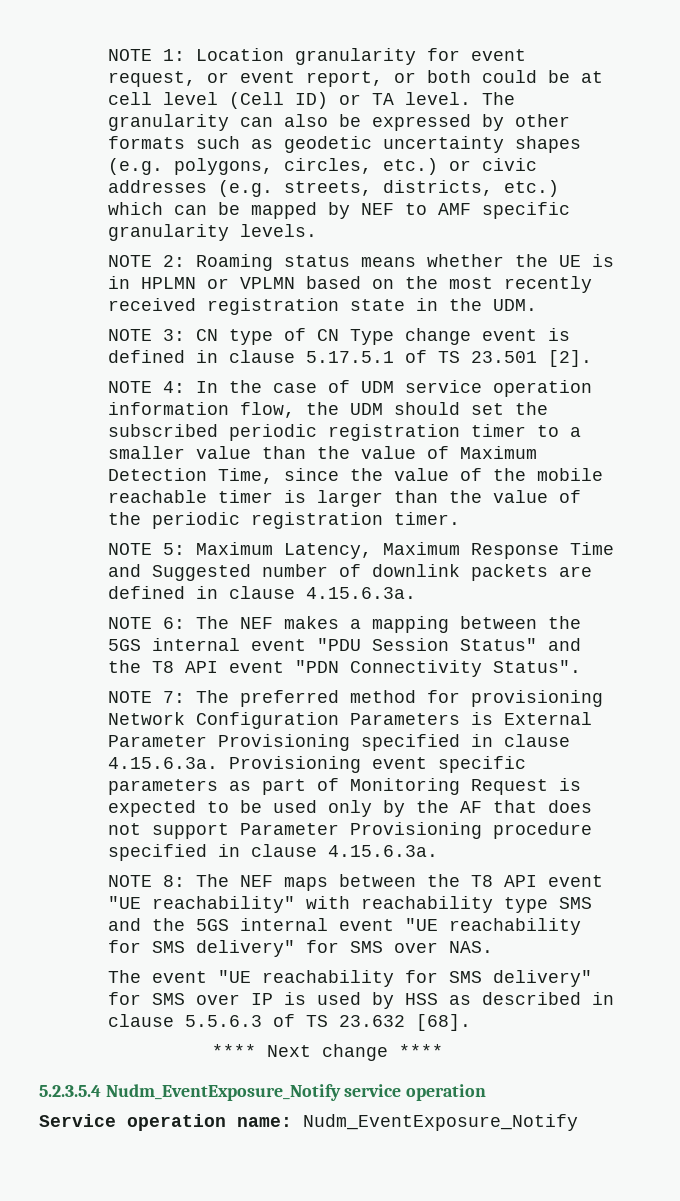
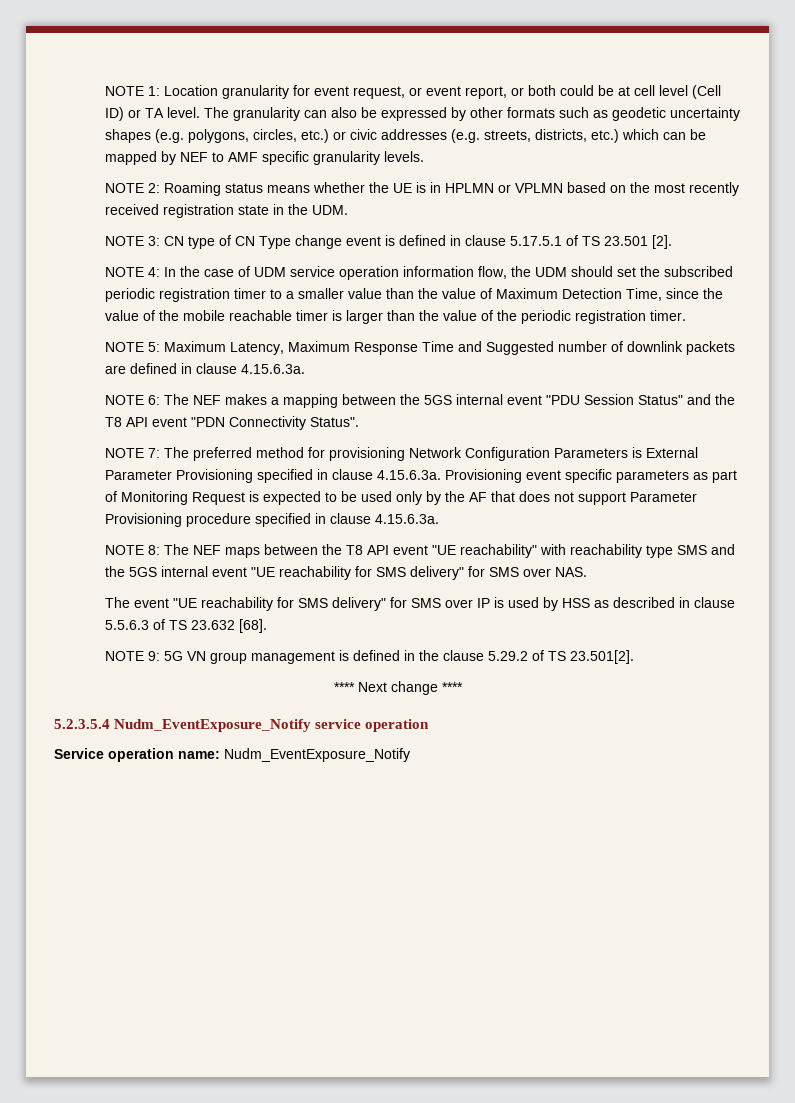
(472, 1022) none -> [104,650,634,664] // NOTE 9: 5G VN group management is defined in the clause 5.29.2 of TS 23.501[2].

